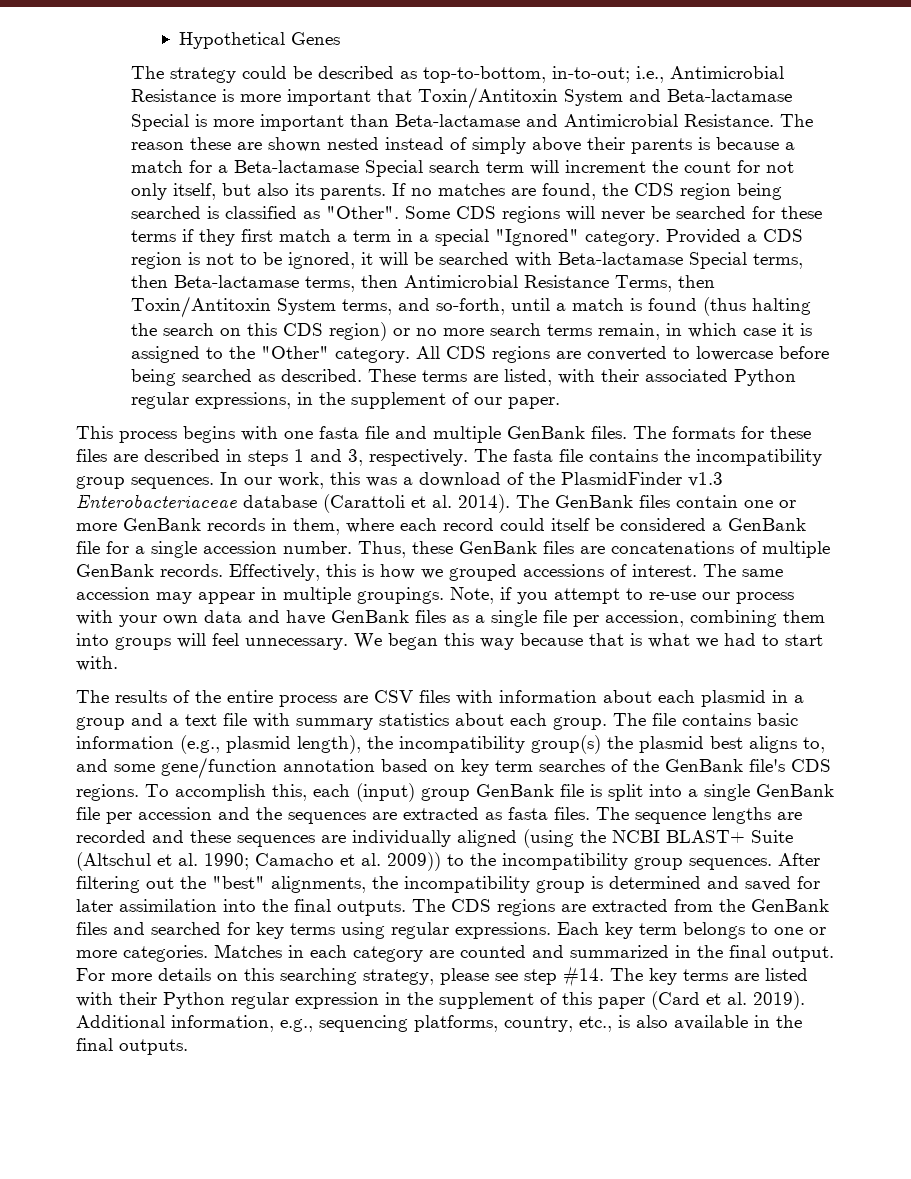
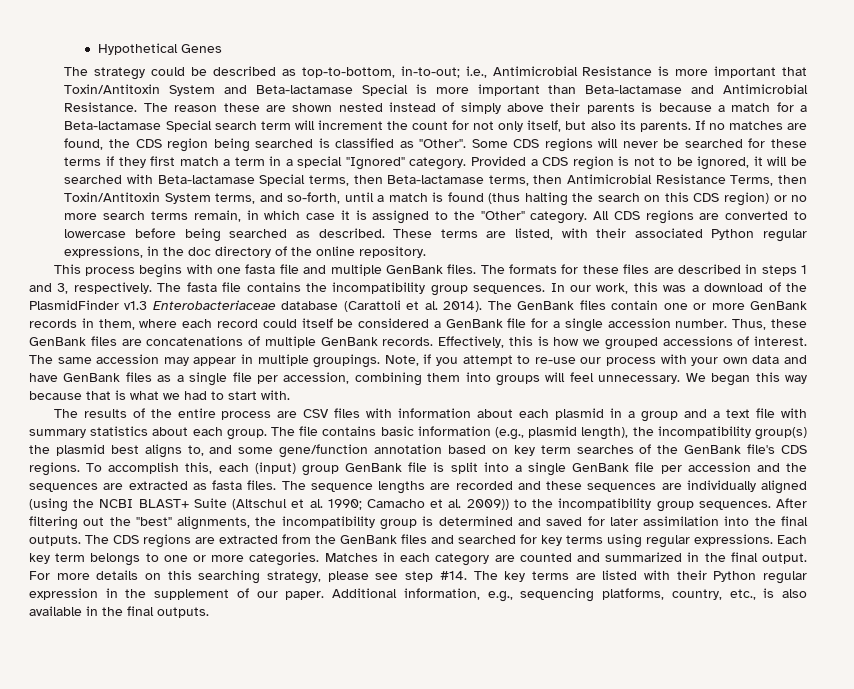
[351,392,561,409] supplement of our paper. -> [188,246,427,258] doc directory of the online repository.
[562,991,805,1010] this paper (Card et al. 2019). -> [256,591,325,600] our paper.

